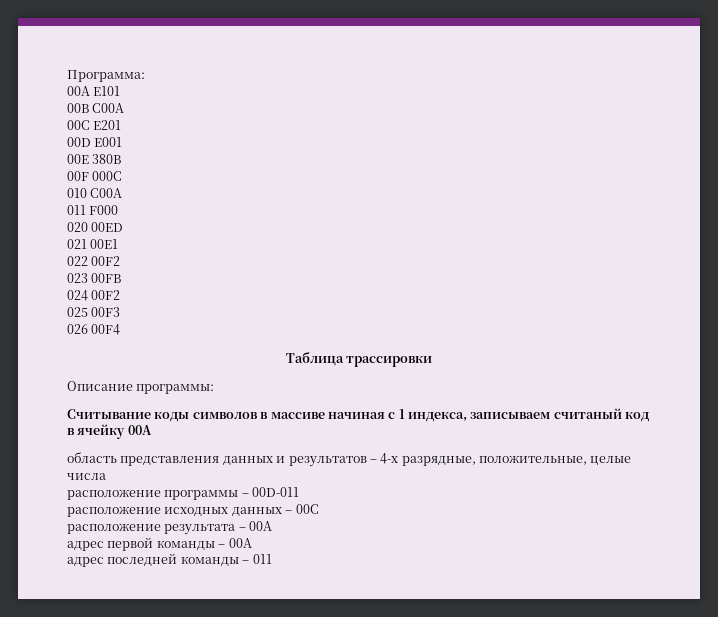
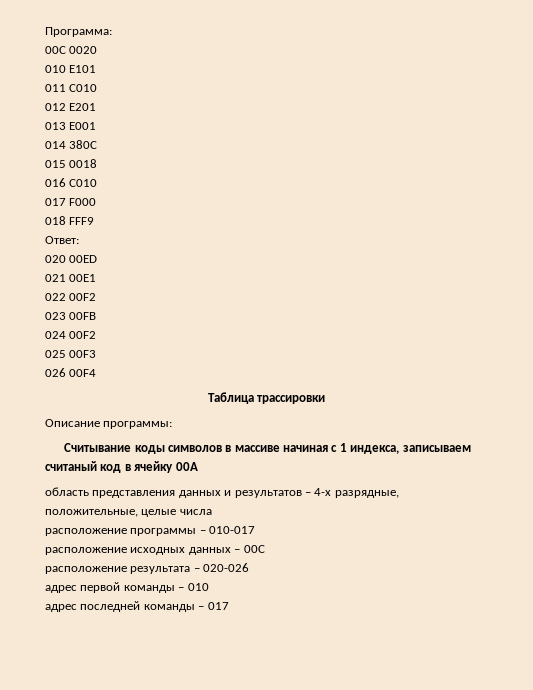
[67,86,121,96] [67,103,125,113] [67,120,90,130] 00A E101 // 00B C00A // 00C -> [45,46,98,54] [45,65,97,73] [45,84,98,92] [45,103,66,111] 00C 0020 // 010 E101 // 011 C010 // 012
[67,137,91,147] 00D -> [45,122,66,130] 013
[67,154,122,164] [67,171,123,181] [67,188,123,198] [67,205,119,215] 00E 380B // 00F 000C // 010 C00A // 011 F000 -> [45,140,98,149] [45,159,98,168] [45,178,98,187] [45,198,97,206] [45,216,95,225] [45,236,79,244] 014 380C // 015 0018 // 016 C010 // 017 F000 // 018 FFF9 // Ответ:
[252,487,300,497] 00D-011 -> [209,526,256,534] 010-017
[249,521,273,531] 00A -> [203,563,250,572] 020-026
[228,538,252,548] 00A -> [187,583,209,591] 010
[252,554,272,564] 011 -> [207,602,229,610] 017

